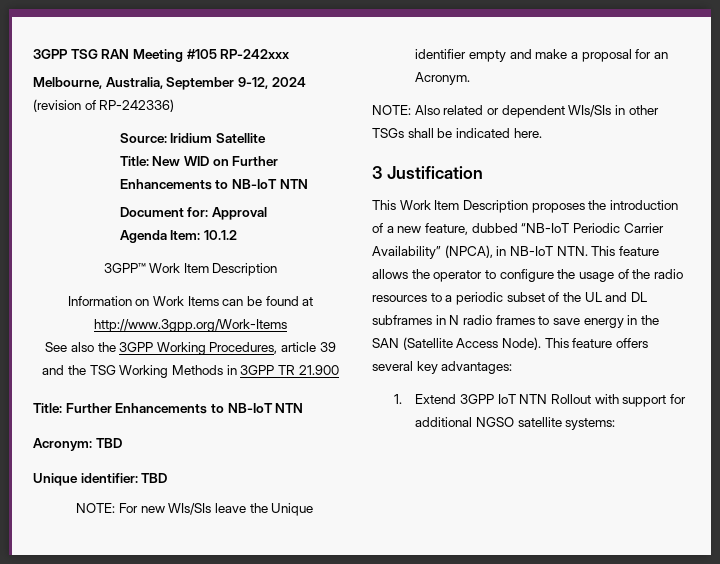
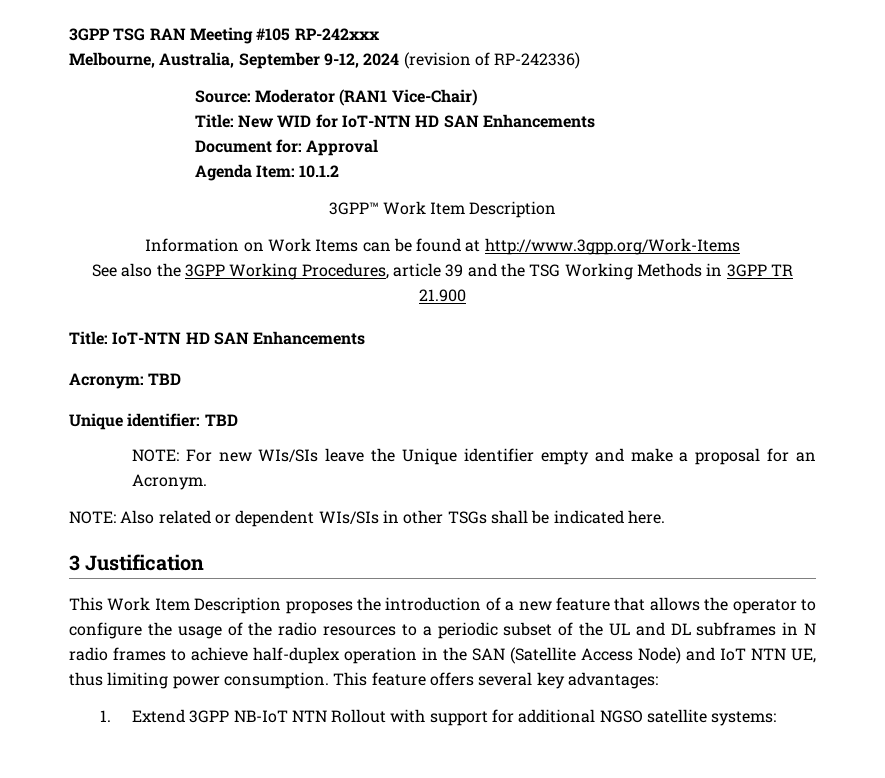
[170,133,267,143] Iridium Satellite -> [255,89,478,106] Moderator (RAN1 Vice-Chair)
[212,156,279,166] [119,179,308,190] on Further Enhancements to NB-IoT NTN -> [315,114,595,128] for IoT-NTN HD SAN Enhancements
[65,403,304,414] Further Enhancements to NB-IoT NTN -> [112,331,366,345] IoT-NTN HD SAN Enhancements
[424,223,664,235] [372,245,659,259] feature, dubbed “NB-IoT Periodic Carrier Availability” (NPCA), in NB-IoT NTN. This feature -> [555,597,646,611] feature that
[552,318,624,328] save energy -> [191,647,417,664] achieve half-duplex operation
[501,337,541,350] Node). -> [638,647,816,664] [69,672,329,689] Node) and IoT NTN UE, thus limiting power consumption.
[497,394,516,404] IoT -> [233,710,288,723] NB-IoT

